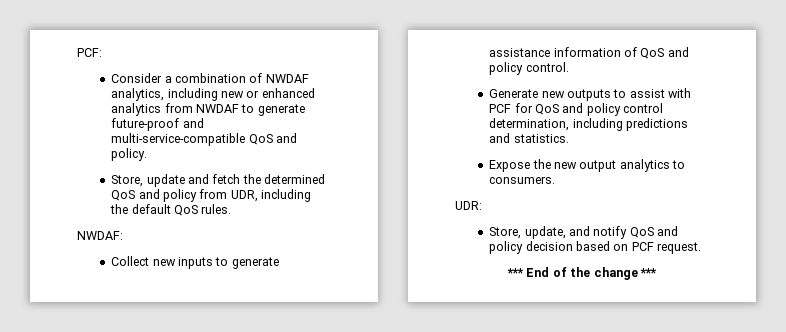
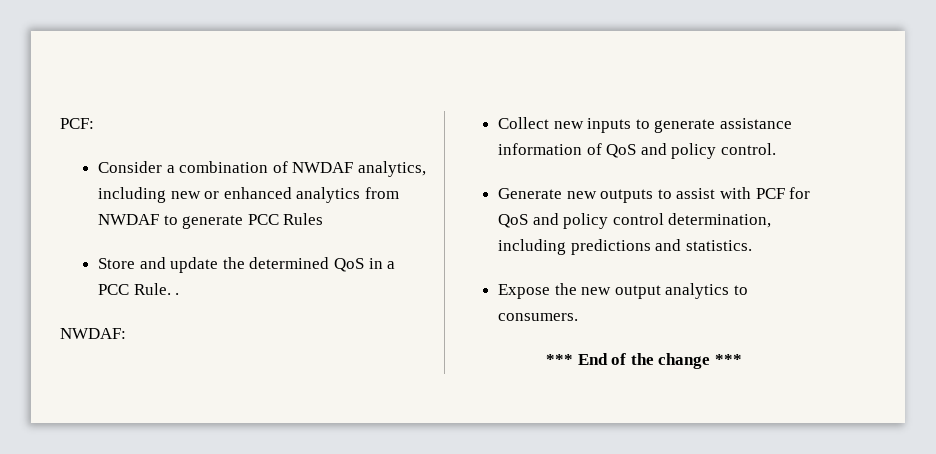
[111,118,204,131] [111,133,298,146] [111,148,148,161] [111,174,326,187] [111,189,312,202] [110,204,232,216] future-proof and multi-service-compatible QoS and policy. // Store, update and fetch the determined QoS and policy from UDR, including the default QoS rules. -> [247,213,324,225] [97,257,396,273] [97,283,180,295] PCC Rules // Store and update the determined QoS in a PCC Rule. .
[455,201,482,210] [489,226,679,239] [489,241,702,254] // UDR: // Store, update, and notify QoS and policy decision based on PCF request. -> (578, 317) none

